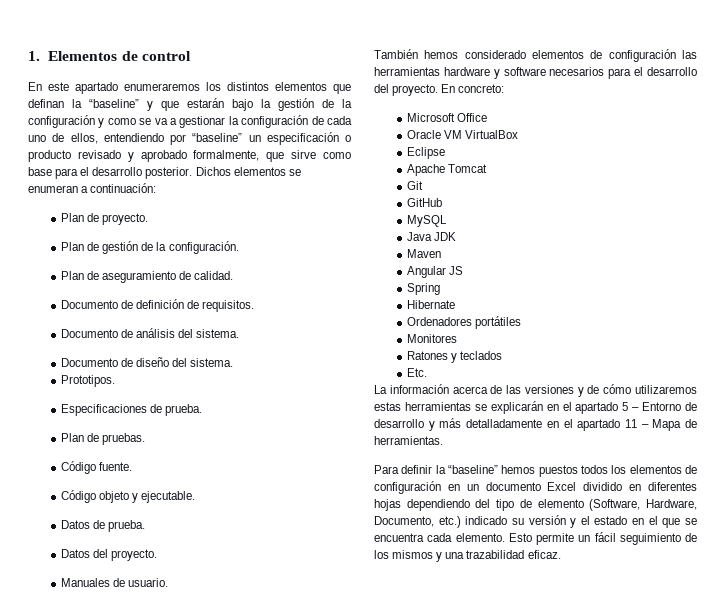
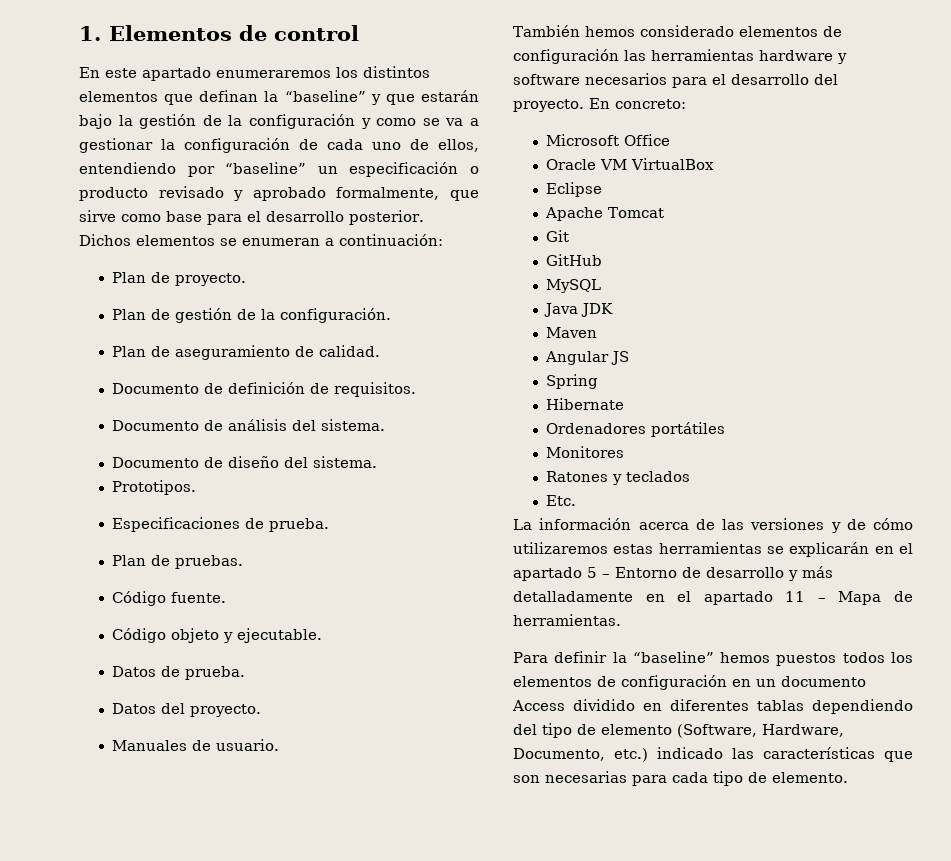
[547,482,577,491] Excel -> [512,700,565,711] Access
[374,499,401,511] hojas -> [757,700,804,711] tablas
[511,515,697,528] [374,532,697,545] [374,550,561,562] su versión y el estado en el que se encuentra cada elemento. Esto permite un fácil seguimiento de los mismos y una trazabilidad eficaz. -> [732,747,913,762] [513,771,848,786] las características que son necesarias para cada tipo de elemento.

